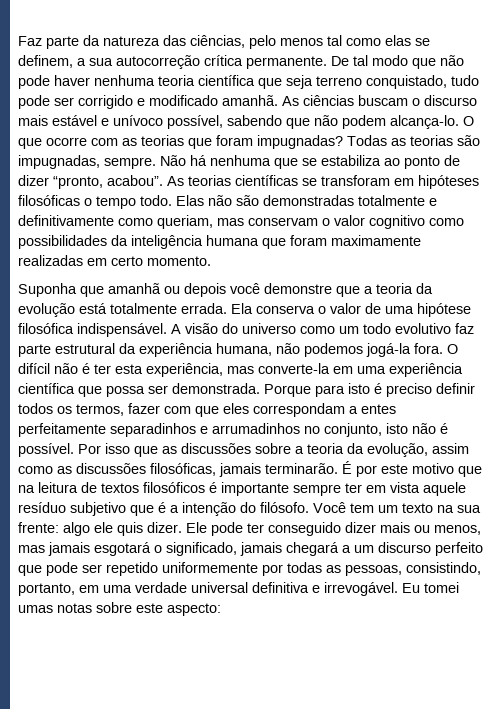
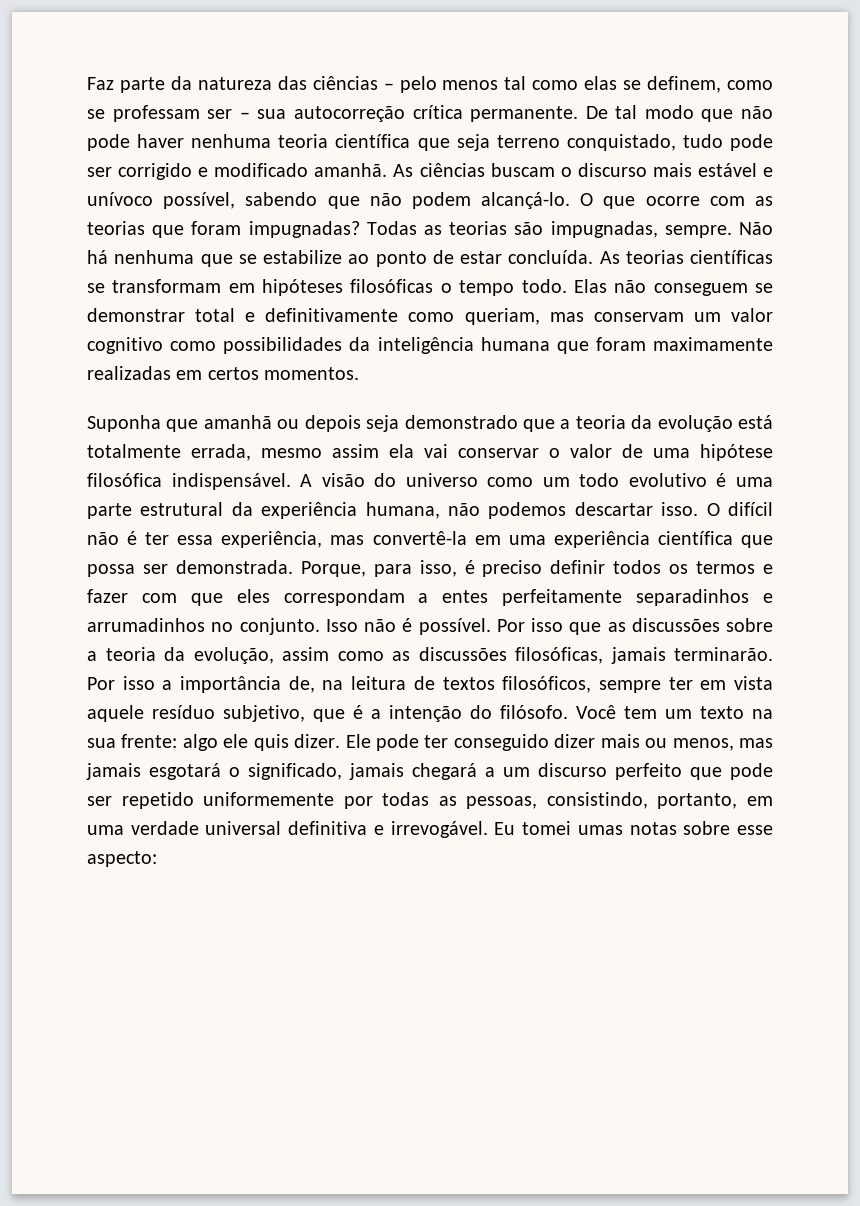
[190,35,245,48] ciências, -> [312,76,394,90] ciências –
[77,58,86,66] a -> [727,80,774,90] [87,105,250,122] como se professam ser –
[390,115,459,129] alcança-lo. -> [481,192,571,209] alcançá-lo.
[321,155,381,166] estabiliza -> [263,250,342,264] estabilize
[18,175,163,189] dizer “pronto, acabou”. -> [460,250,594,264] estar concluída.
[321,175,390,186] transforam -> [112,279,222,293] transformam
[236,195,425,206] são demonstradas totalmente -> [653,283,774,296] [87,308,236,322] conseguem se demonstrar total
[322,218,330,226] o -> [693,312,721,322] um
[111,256,211,266] certo momento. -> [207,367,360,380] certos momentos.
[230,283,332,294] você demonstre -> [366,415,518,432] seja demonstrado
[181,303,315,314] errada. Ela conserva -> [191,444,539,461] errada, mesmo assim ela vai conservar
[455,323,474,334] faz -> [716,473,773,487] é uma
[366,343,443,357] jogá-la fora. -> [574,502,699,516] descartar isso.
[115,364,143,374] esta -> [177,535,214,545] essa
[258,363,330,374] converte-la -> [372,531,467,545] convertê-la
[264,383,370,397] Porque para isto -> [300,560,457,577] Porque, para isso,
[76,404,124,416] termos, -> [696,561,773,574] termos e
[324,423,408,437] conjunto, isto -> [239,618,358,635] conjunto. Isso
[342,461,482,477] É por este motivo que -> [87,676,315,693] Por isso a importância de,
[143,482,289,496] filosóficos é importante -> [502,676,592,693] filosóficos,
[70,502,126,516] subjetivo -> [223,705,305,722] subjetivo,
[136,603,163,613] este -> [737,825,774,835] esse

